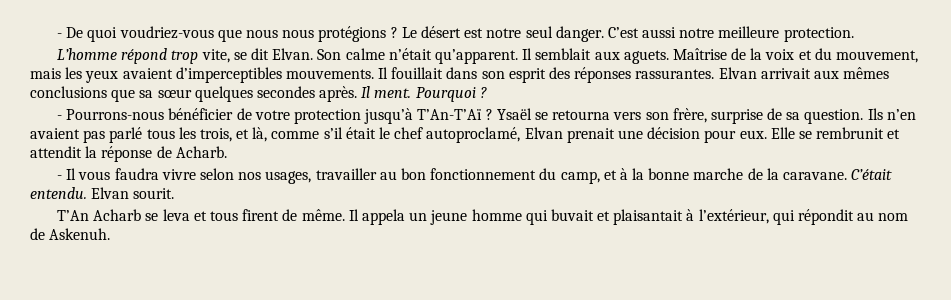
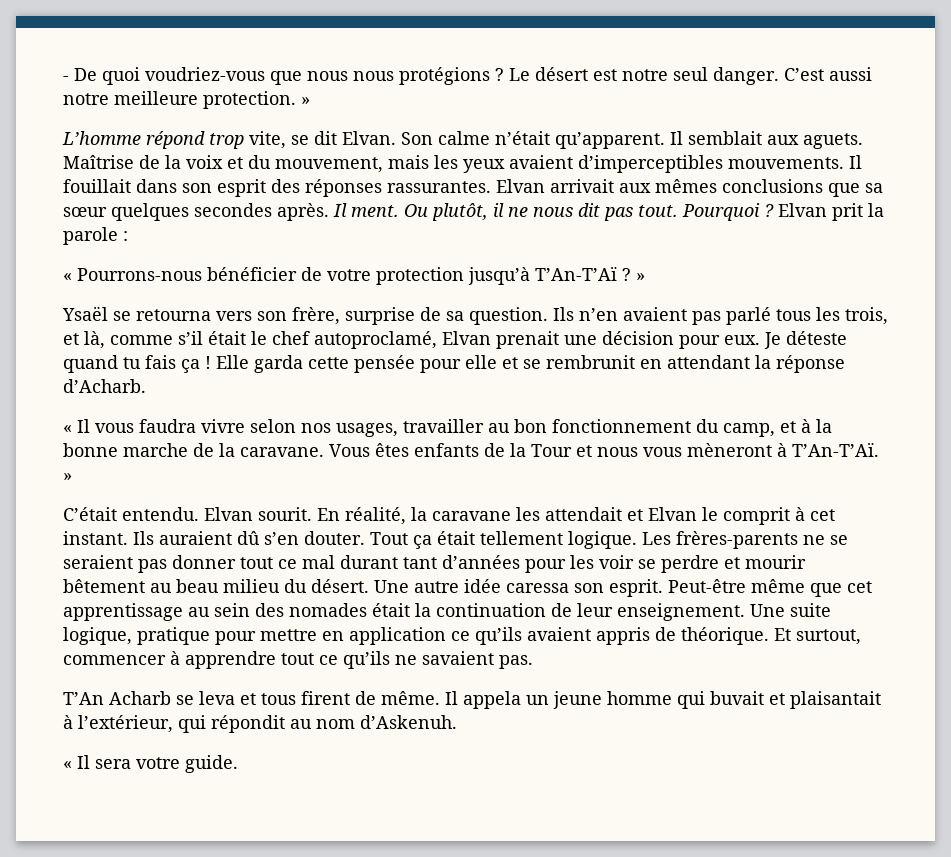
(854, 34) none -> [301,97,310,105] »
[415,87,487,102] [57,115,63,120] Pourquoi ? // - -> [404,203,884,221] [63,227,128,245] [63,273,72,281] Ou plutôt, il ne nous dit pas tout. Pourquoi ? Elvan prit la parole : // «
(493, 114) none -> [636,273,645,281] » //
[770,127,901,139] [30,146,227,162] [57,175,63,180] Elle se rembrunit et attendit la réponse de Acharb. // - -> [764,331,847,349] [63,355,845,373] [63,379,146,393] [63,425,72,433] Je déteste quand tu fais ça ! Elle garda cette pensée pour elle et se rembrunit en attendant la réponse d’Acharb. // «
[851,169,893,180] [30,187,175,199] C’était entendu. Elvan sourit. -> [329,442,879,457] [63,473,72,481] [63,507,835,525] [63,531,848,549] [63,555,806,573] [63,579,872,597] [63,603,831,621] [63,627,861,645] [63,651,533,669] Vous êtes enfants de la Tour et nous vous mèneront à T’An-T’Aï. » // C’était entendu. Elvan sourit. En réalité, la caravane les attendait et Elvan le comprit à cet instant. Ils auraient dû s’en douter. Tout ça était tellement logique. Les frères-parents ne se seraient pas donner tout ce mal durant tant d’années pour les voir se perdre et mourir bêtement au beau milieu du désert. Une autre idée caressa son esprit. Peut-être même que cet apprentissage au sein des nomades était la continuation de leur enseignement. Une suite logique, pratique pour mettre en application ce qu’ils avaient appris de théorique. Et surtout, commencer à apprendre tout ce qu’ils ne savaient pas.
[30,228,111,240] de Askenuh. -> [360,715,457,729] [63,755,238,773] d’Askenuh. // « Il sera votre guide.

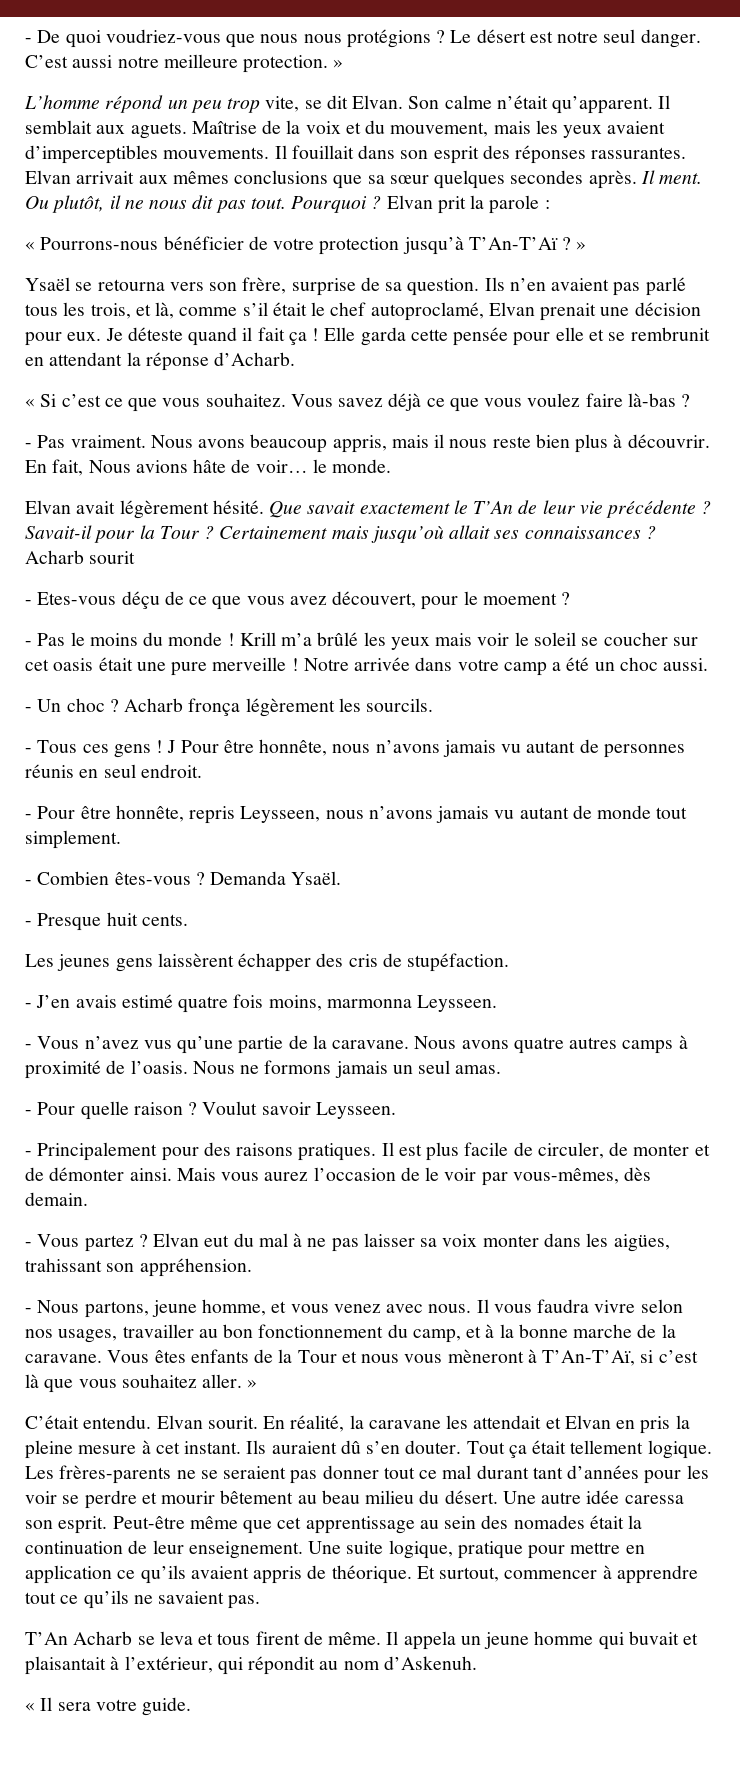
(205, 140) none -> [167,100,222,113] un peu
[123,355,176,369] tu fais -> [242,327,285,341] il fait
(72, 429) none -> [40,393,691,412] [25,434,710,453] [25,459,392,476] [25,500,712,519] [25,525,656,543] [25,550,136,564] [25,591,571,610] [25,632,698,650] [25,657,709,676] [25,698,434,717] [25,739,685,758] [25,764,202,778] [25,805,688,824] [25,830,121,849] [25,871,342,885] [25,912,188,931] [25,953,510,972] [25,994,498,1013] [25,1035,688,1054] [25,1060,502,1079] [25,1101,396,1120] [25,1142,710,1161] [25,1167,652,1186] [25,1192,88,1206] [25,1233,670,1252] [25,1258,252,1277] [25,1299,472,1318] Si c’est ce que vous souhaitez. Vous savez déjà ce que vous voulez faire là-bas ? // - Pas vraiment. Nous avons beaucoup appris, mais il nous reste bien plus à découvrir. En fait, Nous avions hâte de voir… le monde. // Elvan avait légèrement hésité. Que savait exactement le T’An de leur vie précédente ? Savait-il pour la Tour ? Certainement mais jusqu’où allait ses connaissances ? Acharb sourit // - Etes-vous déçu de ce que vous avez découvert, pour le moement ? // - Pas le moins du monde ! Krill m’a brûlé les yeux mais voir le soleil se coucher sur cet oasis était une pure merveille ! Notre arrivée dans votre camp a été un choc aussi. // - Un choc ? Acharb fronça légèrement les sourcils. // - Tous ces gens ! J Pour être honnête, nous n’avons jamais vu autant de personnes réunis en seul endroit. // - Pour être honnête, repris Leysseen, nous n’avons jamais vu autant de monde tout simplement. // - Combien êtes-vous ? Demanda Ysaël. // - Presque huit cents. // Les jeunes gens laissèrent échapper des cris de stupéfaction. // - J’en avais estimé quatre fois moins, marmonna Leysseen. // - Vous n’avez vus qu’une partie de la caravane. Nous avons quatre autres camps à proximité de l’oasis. Nous ne formons jamais un seul amas. // - Pour quelle raison ? Voulut savoir Leysseen. // - Principalement pour des raisons pratiques. Il est plus facile de circuler, de monter et de démonter ainsi. Mais vous aurez l’occasion de le voir par vous-mêmes, dès demain. // - Vous partez ? Elvan eut du mal à ne pas laisser sa voix monter dans les aigües, trahissant son appréhension. // - Nous partons, jeune homme, et vous venez avec nous.
[792,442,879,457] T’An-T’Aï. -> [542,1350,698,1366] [25,1374,243,1393] T’An-T’Aï, si c’est là que vous souhaitez aller.
[702,507,790,525] le comprit -> [616,1415,690,1434] [25,1440,137,1459] en pris la pleine mesure

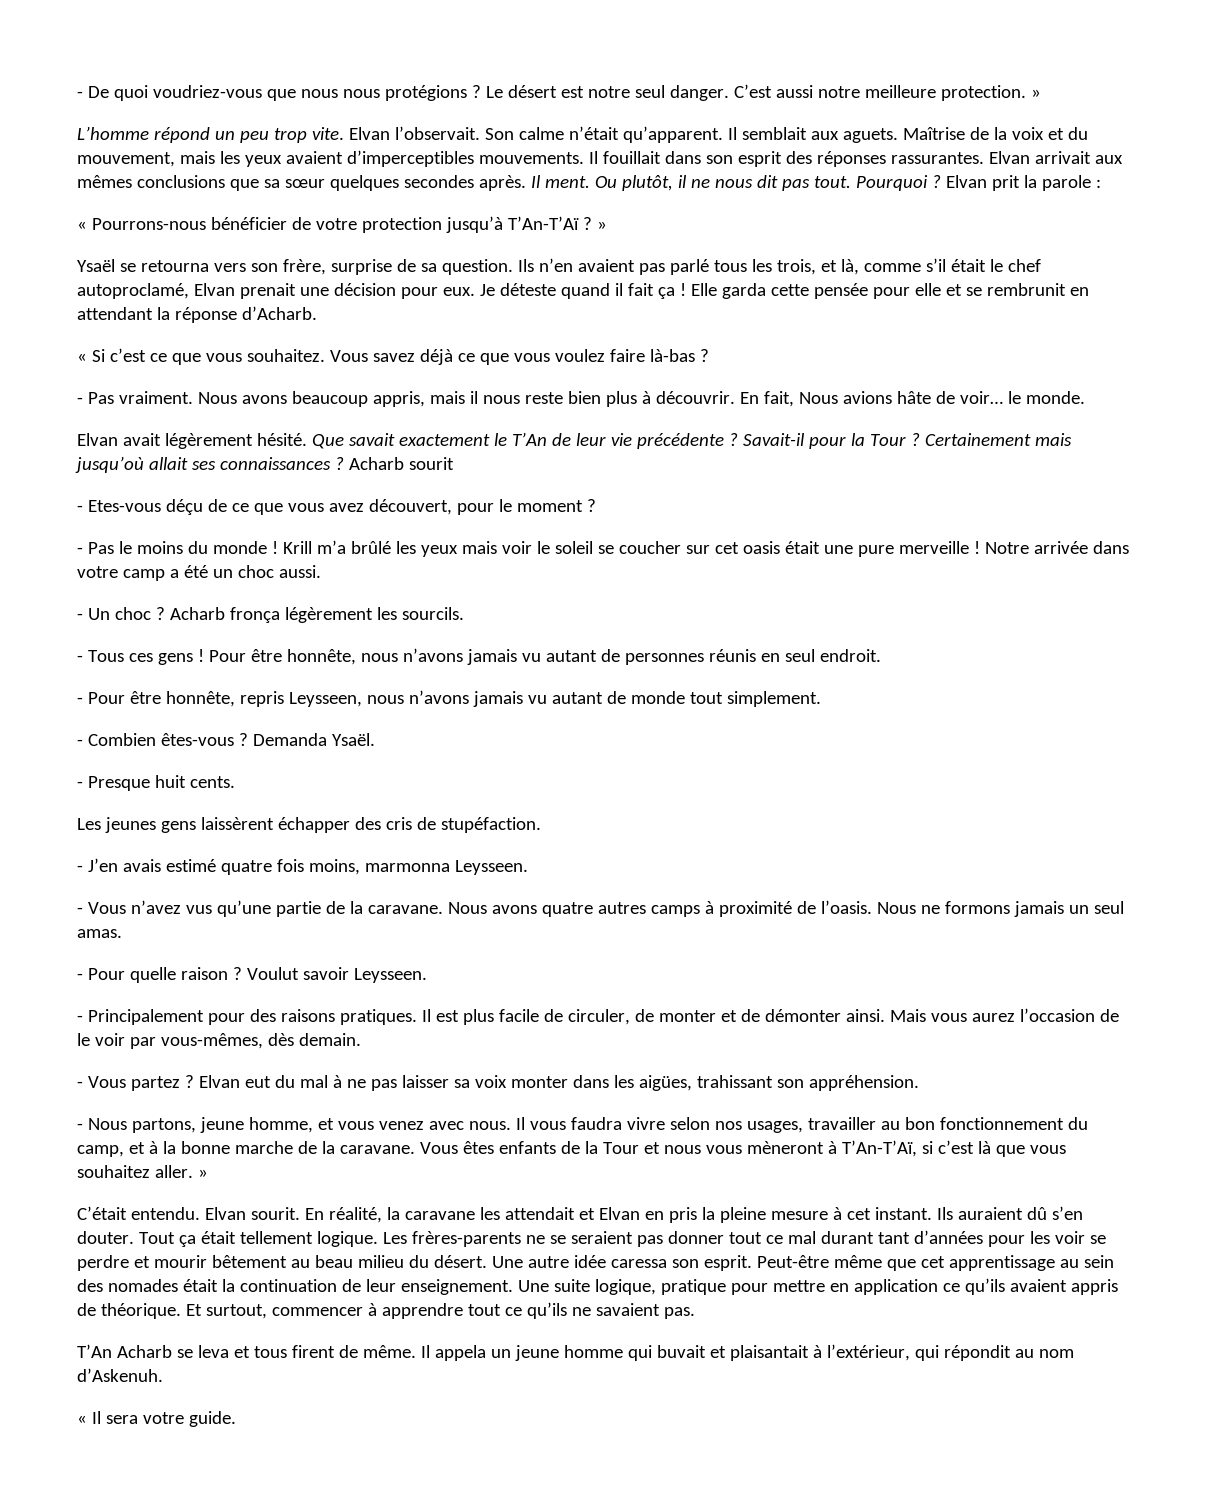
[265,95,404,112] vite, se dit Elvan. -> [311,126,480,140] vite. Elvan l’observait.
[482,593,557,605] moement -> [516,500,583,512] moment
[167,740,176,753] J -> (204, 655) none

